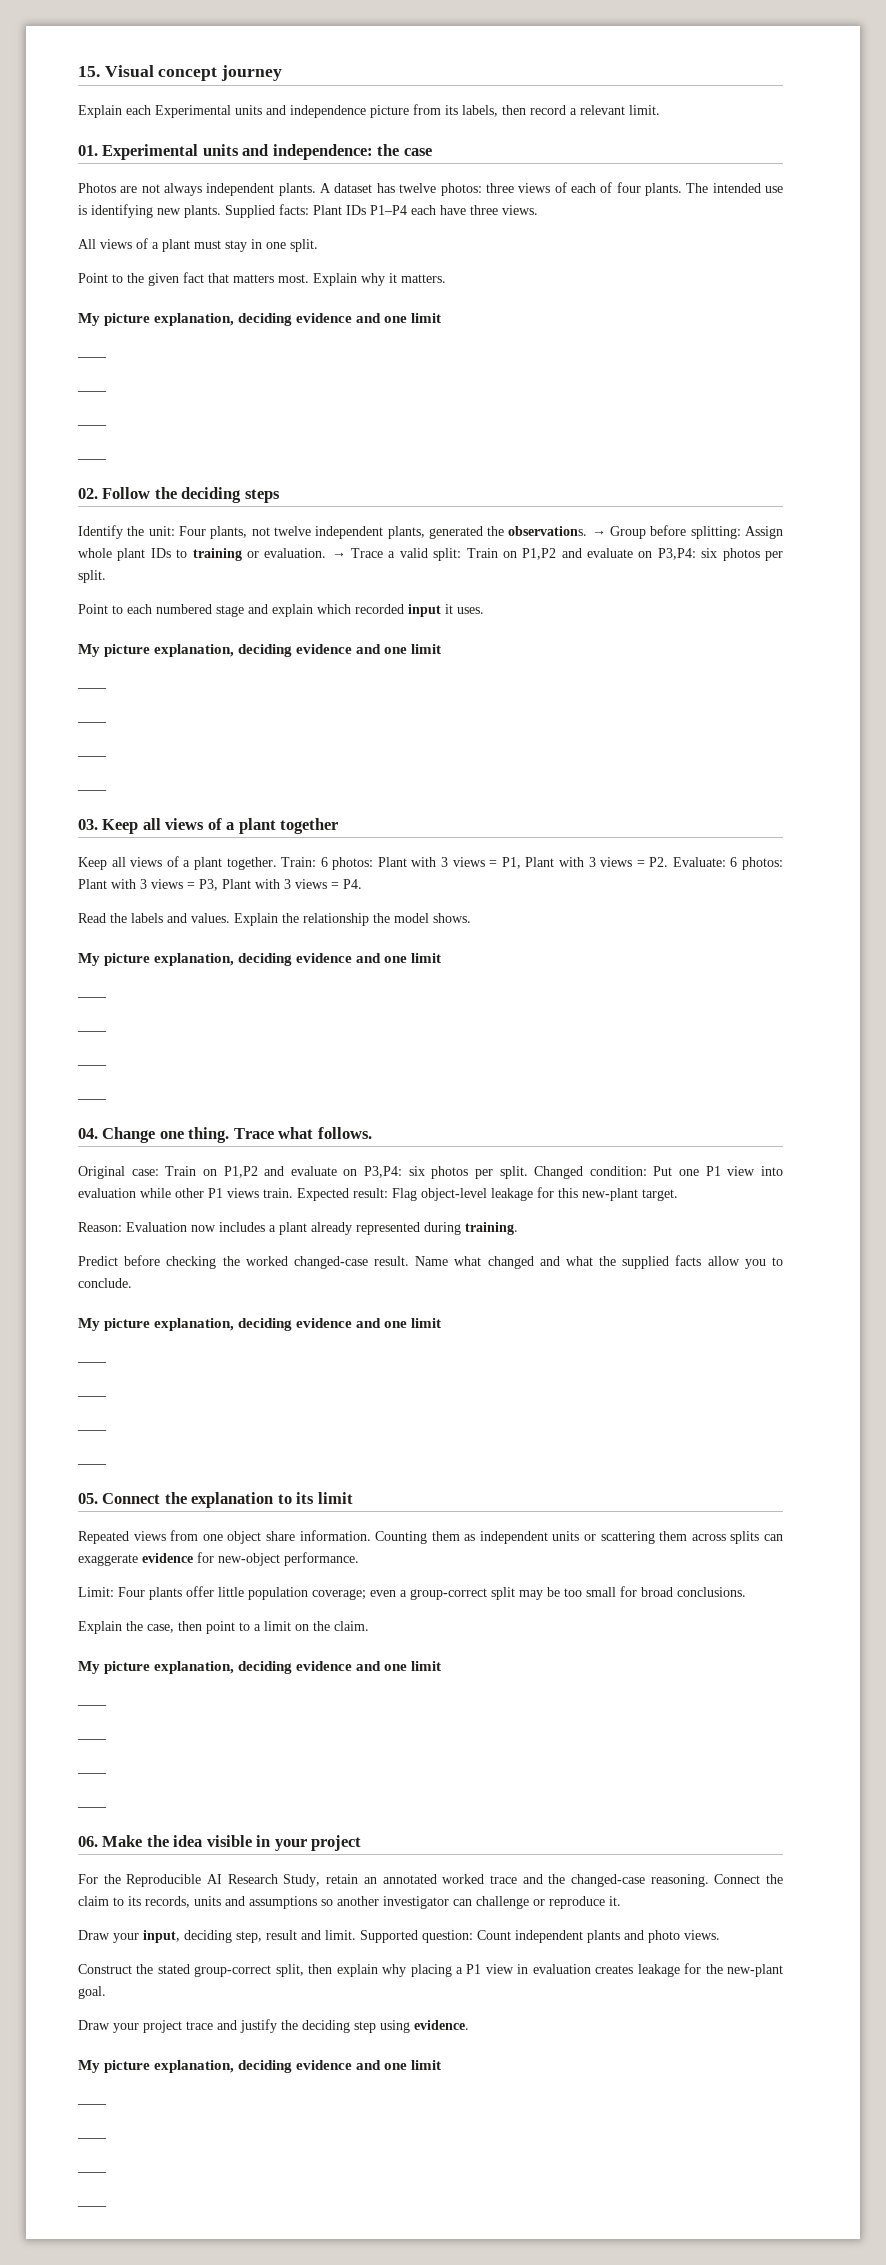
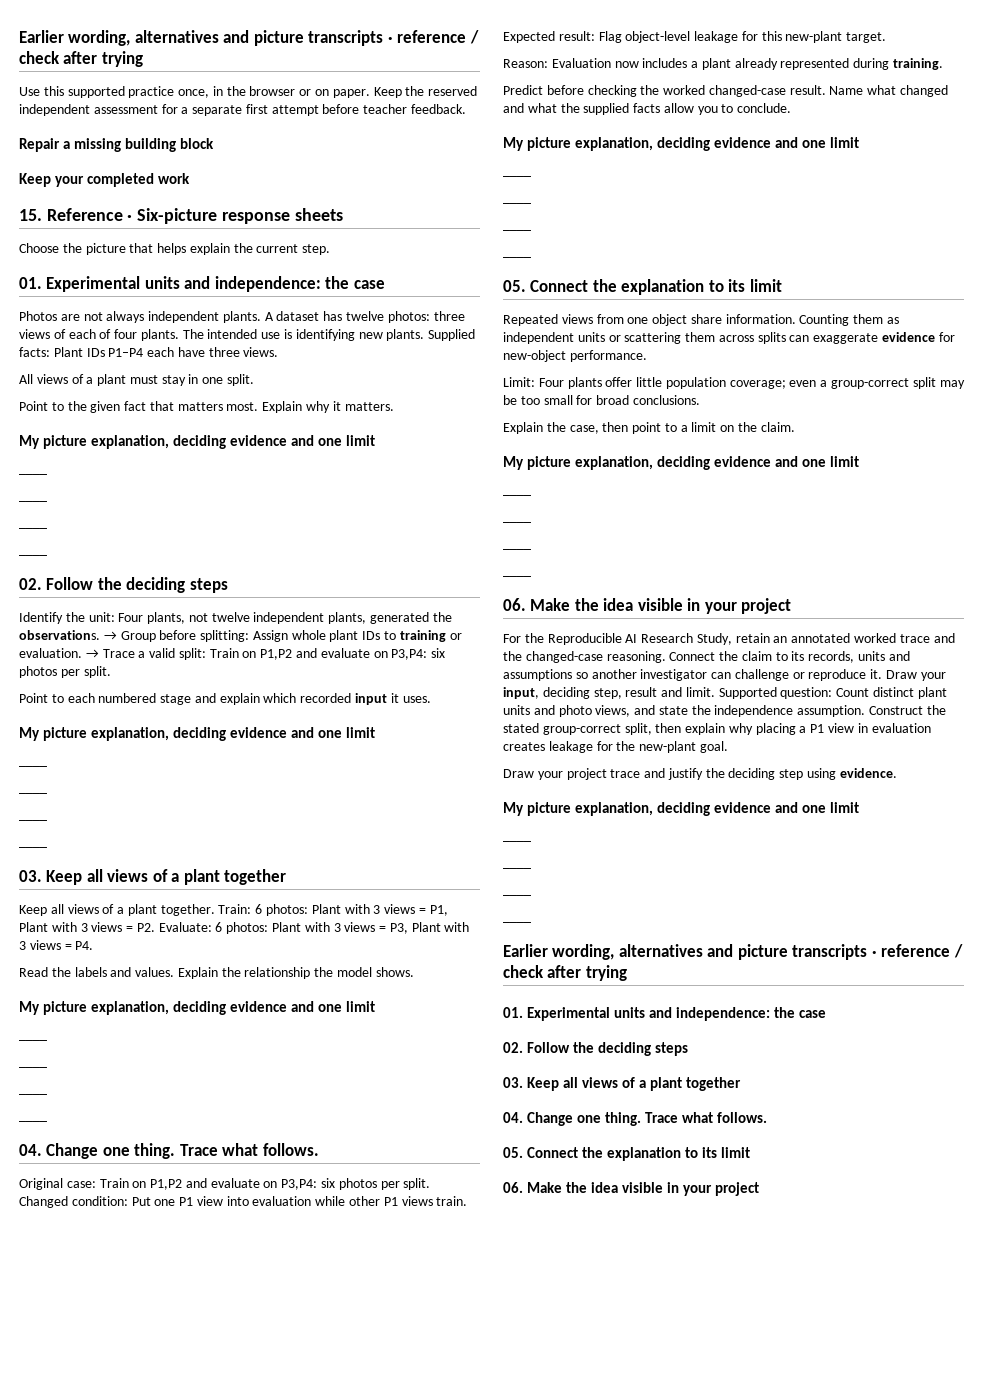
[78,65,283,81] [78,104,660,118] 15. Visual concept journey // Explain each Experimental units and independence picture from its labels, then record a relevant limit. -> [19,30,479,46] [19,51,143,67] [19,86,478,98] [19,104,467,116] [19,138,215,152] [19,173,191,187] [19,208,343,224] [19,243,331,255] Earlier wording, alternatives and picture transcripts · reference / check after trying // Use this supported practice once, in the browser or on paper. Keep the reserved independent assessment for a separate first attempt before teacher feedback. // Repair a missing building block // Keep your completed work // 15. Reference · Six-picture response sheets // Choose the picture that helps explain the current step.
(621, 1901) // -> (883, 674) none
[515,1930,720,1943] independent plants and photo views. // -> [873,687,947,699] [503,705,866,717] distinct plant units and photo views, and state the independence assumption.
(107, 2206) none -> [503,944,963,960] [503,965,627,981] [503,1007,827,1021] [503,1042,689,1056] [503,1077,742,1091] [503,1112,768,1126] [503,1147,751,1161] [503,1182,760,1196] // Earlier wording, alternatives and picture transcripts · reference / check after trying // 01. Experimental units and independence: the case // 02. Follow the deciding steps // 03. Keep all views of a plant together // 04. Change one thing. Trace what follows. // 05. Connect the explanation to its limit // 06. Make the idea visible in your project

